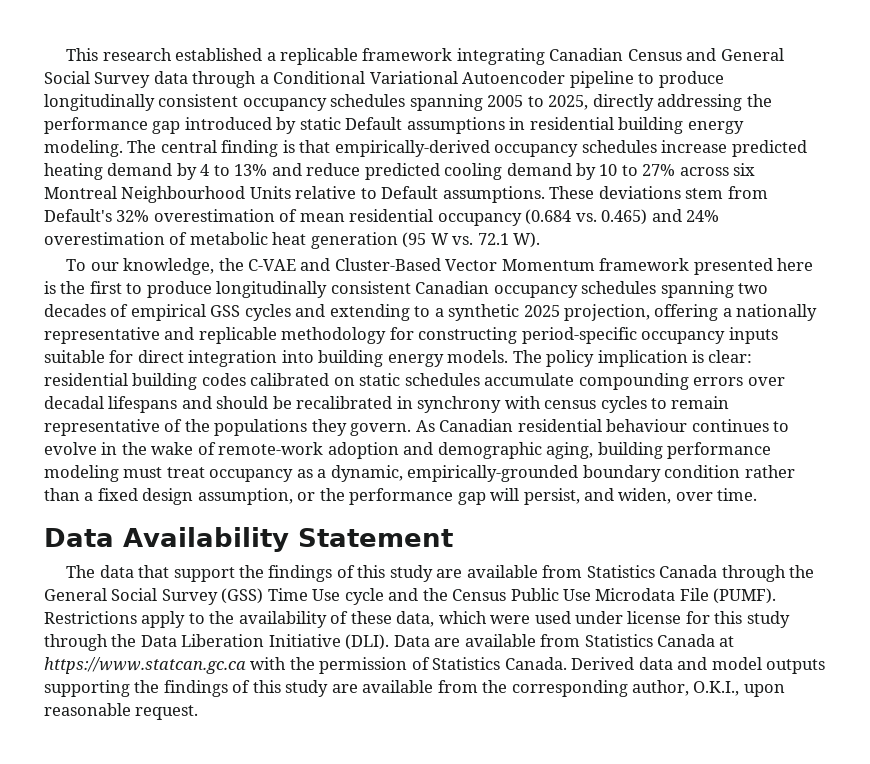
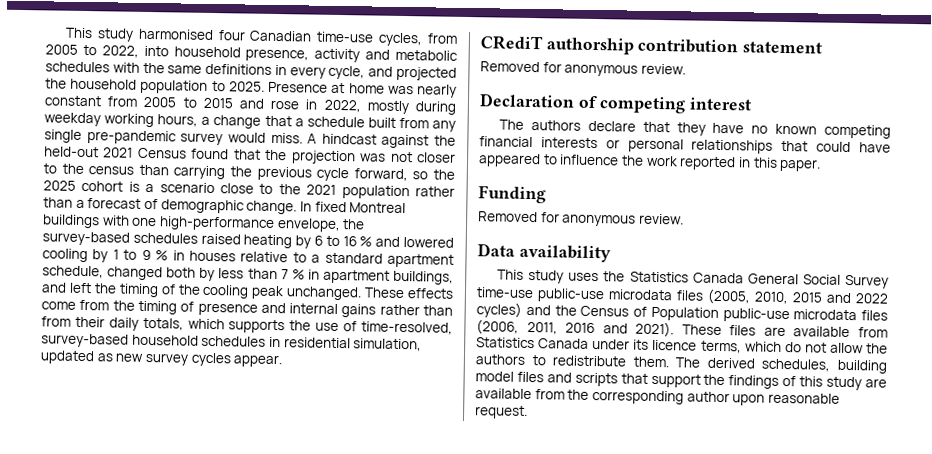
[66,48,784,65] [44,71,724,88] [44,94,772,111] [44,117,744,134] [44,140,807,157] [44,163,756,180] [44,186,768,203] [44,209,720,226] [44,232,541,249] [66,258,814,275] [44,281,769,298] [44,304,818,321] [44,327,778,344] [44,350,753,367] [44,373,785,390] [44,396,730,413] [44,419,790,436] [44,442,772,459] [44,465,795,482] [44,488,758,505] [44,527,453,552] [66,565,134,578] This research established a replicable framework integrating Canadian Census and General Social Survey data through a Conditional Variational Autoencoder pipeline to produce longitudinally consistent occupancy schedules spanning 2005 to 2025, directly addressing the performance gap introduced by static Default assumptions in residential building energy modeling. The central finding is that empirically-derived occupancy schedules increase predicted heating demand by 4 to 13% and reduce predicted cooling demand by 10 to 27% across six Montreal Neighbourhood Units relative to Default assumptions. These deviations stem from Default's 32% overestimation of mean residential occupancy (0.684 vs. 0.465) and 24% overestimation of metabolic heat generation (95 W vs. 72.1 W). // To our knowledge, the C-VAE and Cluster-Based Vector Momentum framework presented here is the first to produce longitudinally consistent Canadian occupancy schedules spanning two decades of empirical GSS cycles and extending to a synthetic 2025 projection, offering a nationally representative and replicable methodology for constructing period-specific occupancy inputs suitable for direct integration into building energy models. The policy implication is clear: residential building codes calibrated on static schedules accumulate compounding errors over decadal lifespans and should be recalibrated in synchrony with census cycles to remain representative of the populations they govern. As Canadian residential behaviour continues to evolve in the wake of remote-work adoption and demographic aging, building performance modeling must treat occupancy as a dynamic, empirically-grounded boundary condition rather than a fixed design assumption, or the performance gap will persist, and widen, over time. // Data Availability Statement // The data -> [65,27,458,47] [45,44,458,63] [45,61,457,81] [45,78,458,98] [44,95,456,115] [44,112,457,132] [44,129,456,149] [44,146,457,165] [43,163,456,182] [43,180,455,200] [43,197,407,215] [42,214,366,233] [42,231,455,249] [42,248,455,268] [42,265,454,285] [41,282,454,301] [41,299,453,318] [41,316,454,335] [41,333,423,352] [40,350,283,368] [480,35,823,55] [480,61,686,77] [479,93,753,114] [499,119,891,139] [479,136,891,154] [478,153,822,172] [478,185,546,204] [478,211,684,227] [477,243,611,263] [497,269,889,289] [476,287,889,305] [476,302,888,323] [476,319,888,338] [476,337,889,354] [475,354,887,374] [475,371,618,387] This study harmonised four Canadian time-use cycles, from 2005 to 2022, into household presence, activity and metabolic schedules with the same definitions in every cycle, and projected the household population to 2025. Presence at home was nearly constant from 2005 to 2015 and rose in 2022, mostly during weekday working hours, a change that a schedule built from any single pre-pandemic survey would miss. A hindcast against the held-out 2021 Census found that the projection was not closer to the census than carrying the previous cycle forward, so the 2025 cohort is a scenario close to the 2021 population rather than a forecast of demographic change. In fixed Montreal buildings with one high-performance envelope, the survey-based schedules raised heating by 6 to 16 % and lowered cooling by 1 to 9 % in houses relative to a standard apartment schedule, changed both by less than 7 % in apartment buildings, and left the timing of the cooling peak unchanged. These effects come from the timing of presence and internal gains rather than from their daily totals, which supports the use of time-resolved, survey-based household schedules in residential simulation, updated as new survey cycles appear. // CRediT authorship contribution statement // Removed for anonymous review. // Declaration of competing interest // The authors declare that they have no known competing financial interests or personal relationships that could have appeared to influence the work reported in this paper. // Funding // Removed for anonymous review. // Data availability // This study uses the Statistics Canada General Social Survey time-use public-use microdata files (2005, 2010, 2015 and 2022 cycles) and the Census of Population public-use microdata files (2006, 2011, 2016 and 2021). These files are available from Statistics Canada under its licence terms, which do not allow the authors to redistribute them. The derived schedules, building model files and scripts
[586,565,815,582] [44,588,777,605] [44,611,790,628] [44,634,735,651] [44,657,826,674] [44,680,740,697] Statistics Canada through the General Social Survey (GSS) Time Use cycle and the Census Public Use Microdata File (PUMF). Restrictions apply to the availability of these data, which were used under license for this study through the Data Liberation Initiative (DLI). Data are available from Statistics Canada at https://www.statcan.gc.ca with the permission of Statistics Canada. Derived data and model outputs supporting the findings of this study are available from the corresponding author, O.K.I., -> [567,389,730,405] the corresponding author

